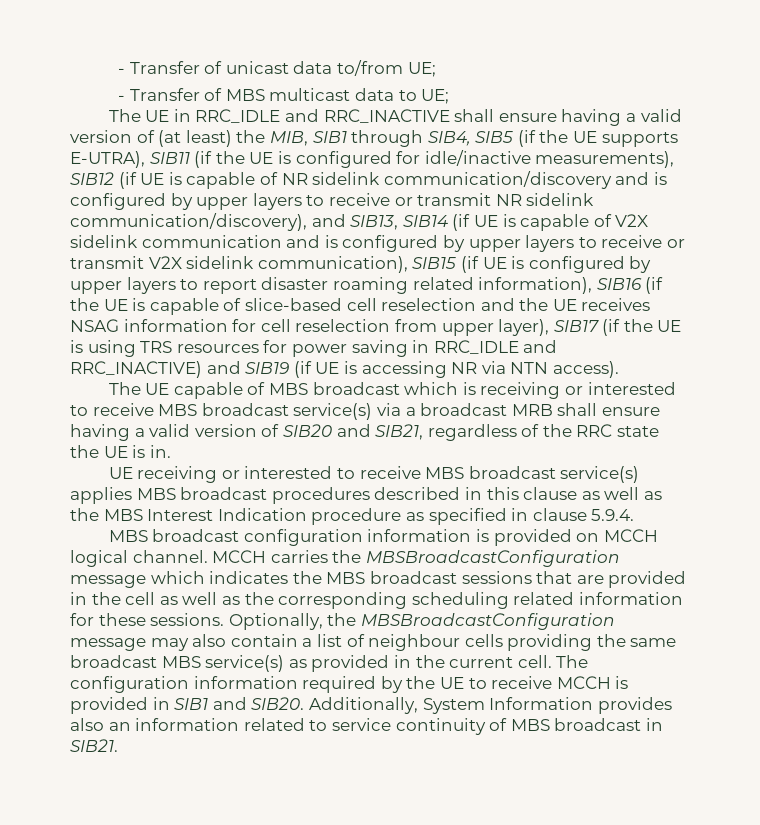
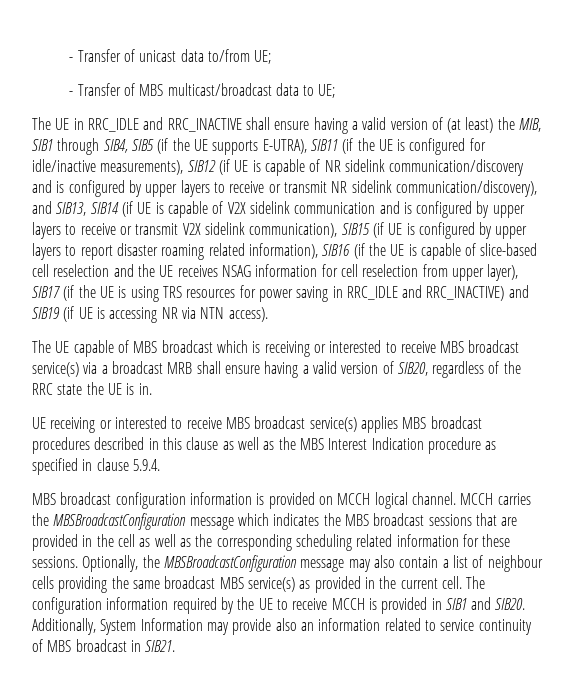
[269,88,351,101] multicast -> [167,83,272,96] multicast/broadcast
[282,424,424,440] SIB20 and SIB21, -> [397,362,428,376] SIB20,
[597,697,672,714] provides -> [206,618,272,635] may provide

